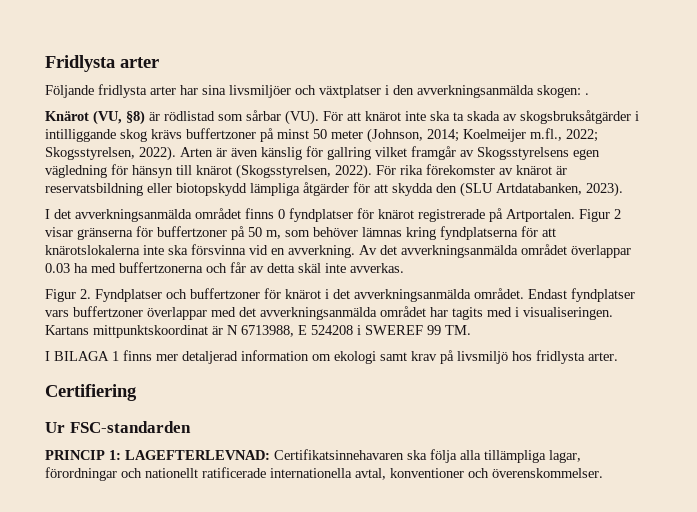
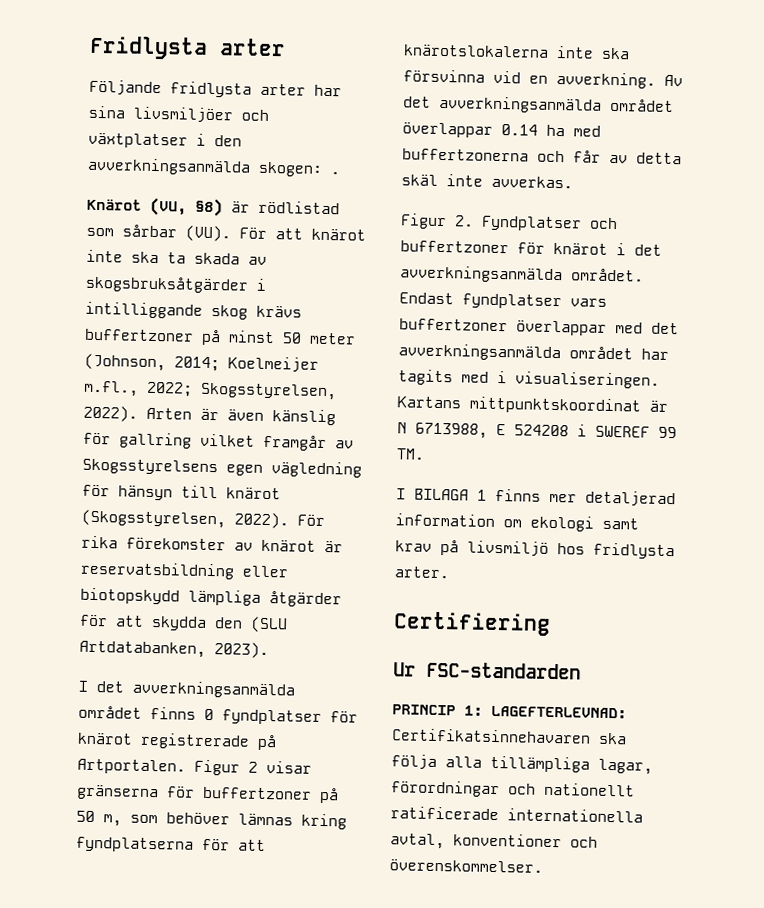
[45,263,70,273] 0.03 -> [501,124,538,136] 0.14

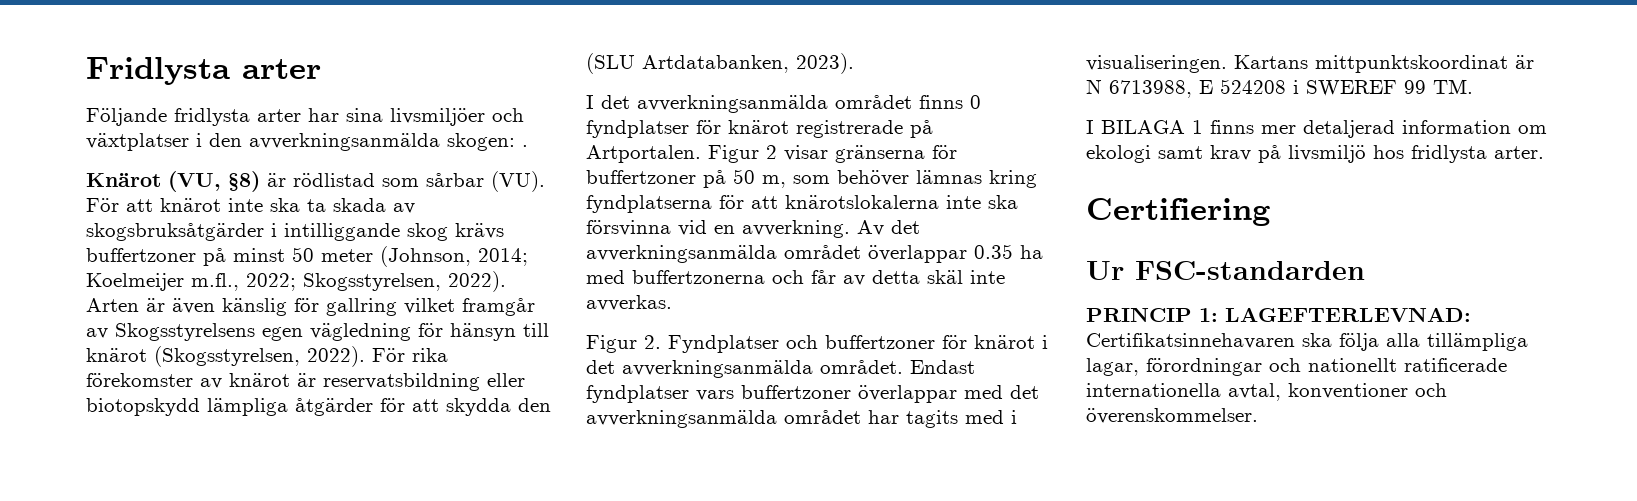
[501,124,538,136] 0.14 -> [974,244,1013,259] 0.35

